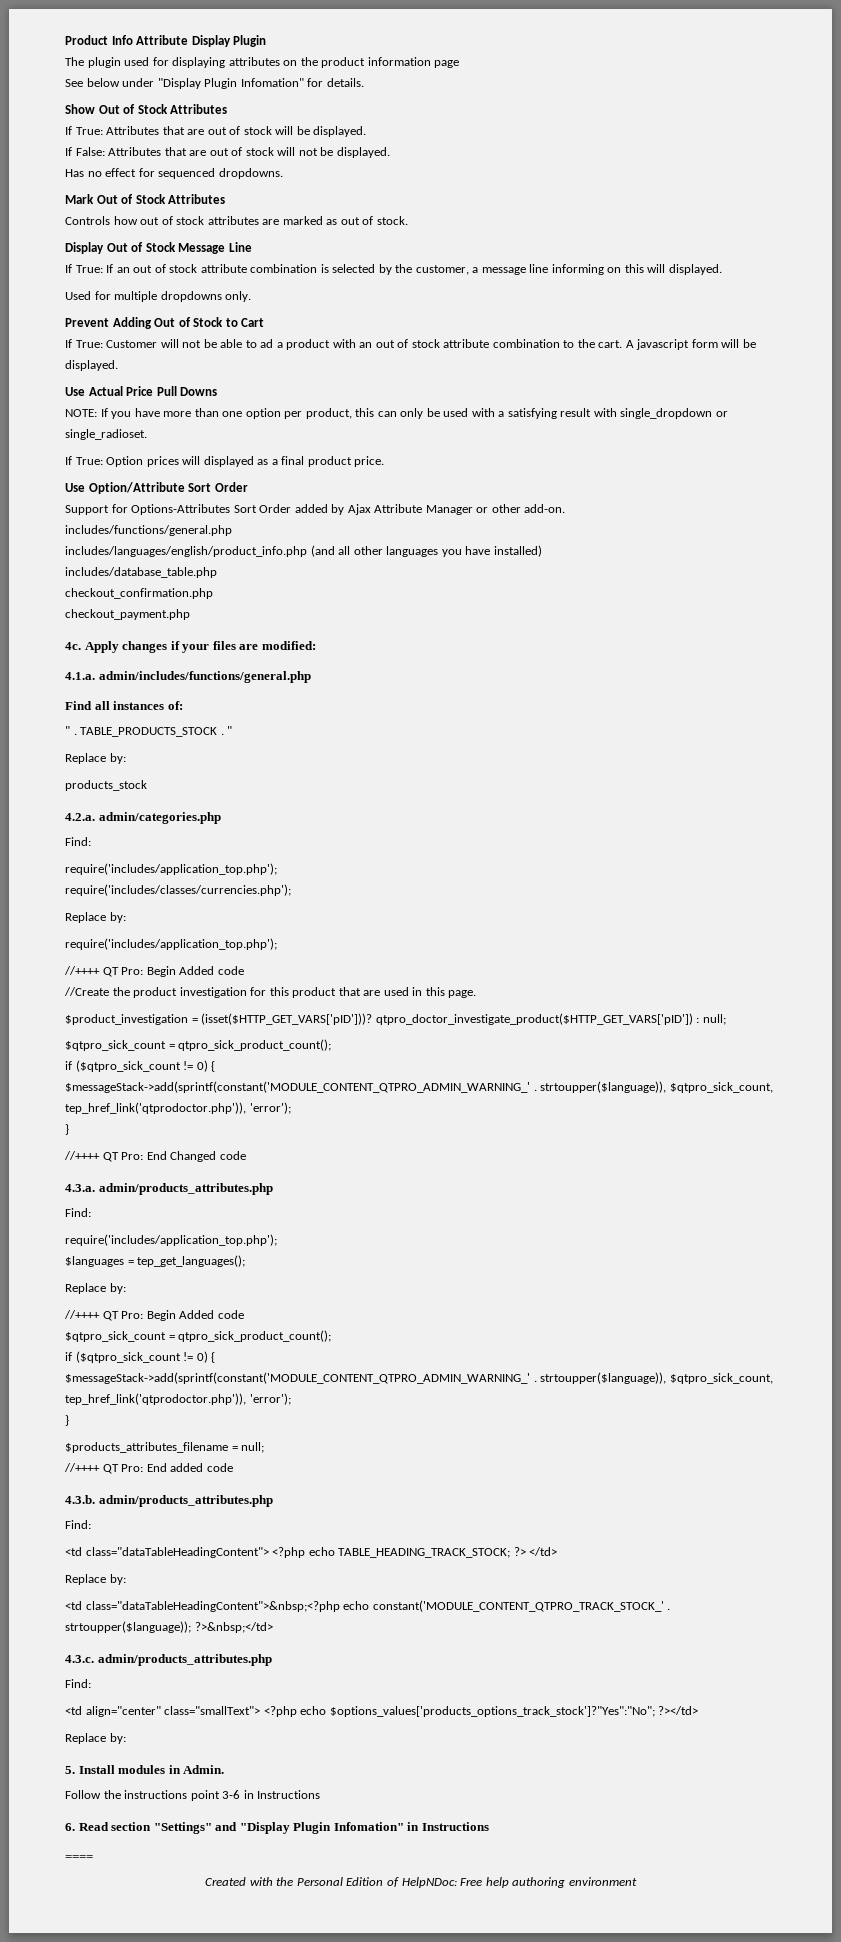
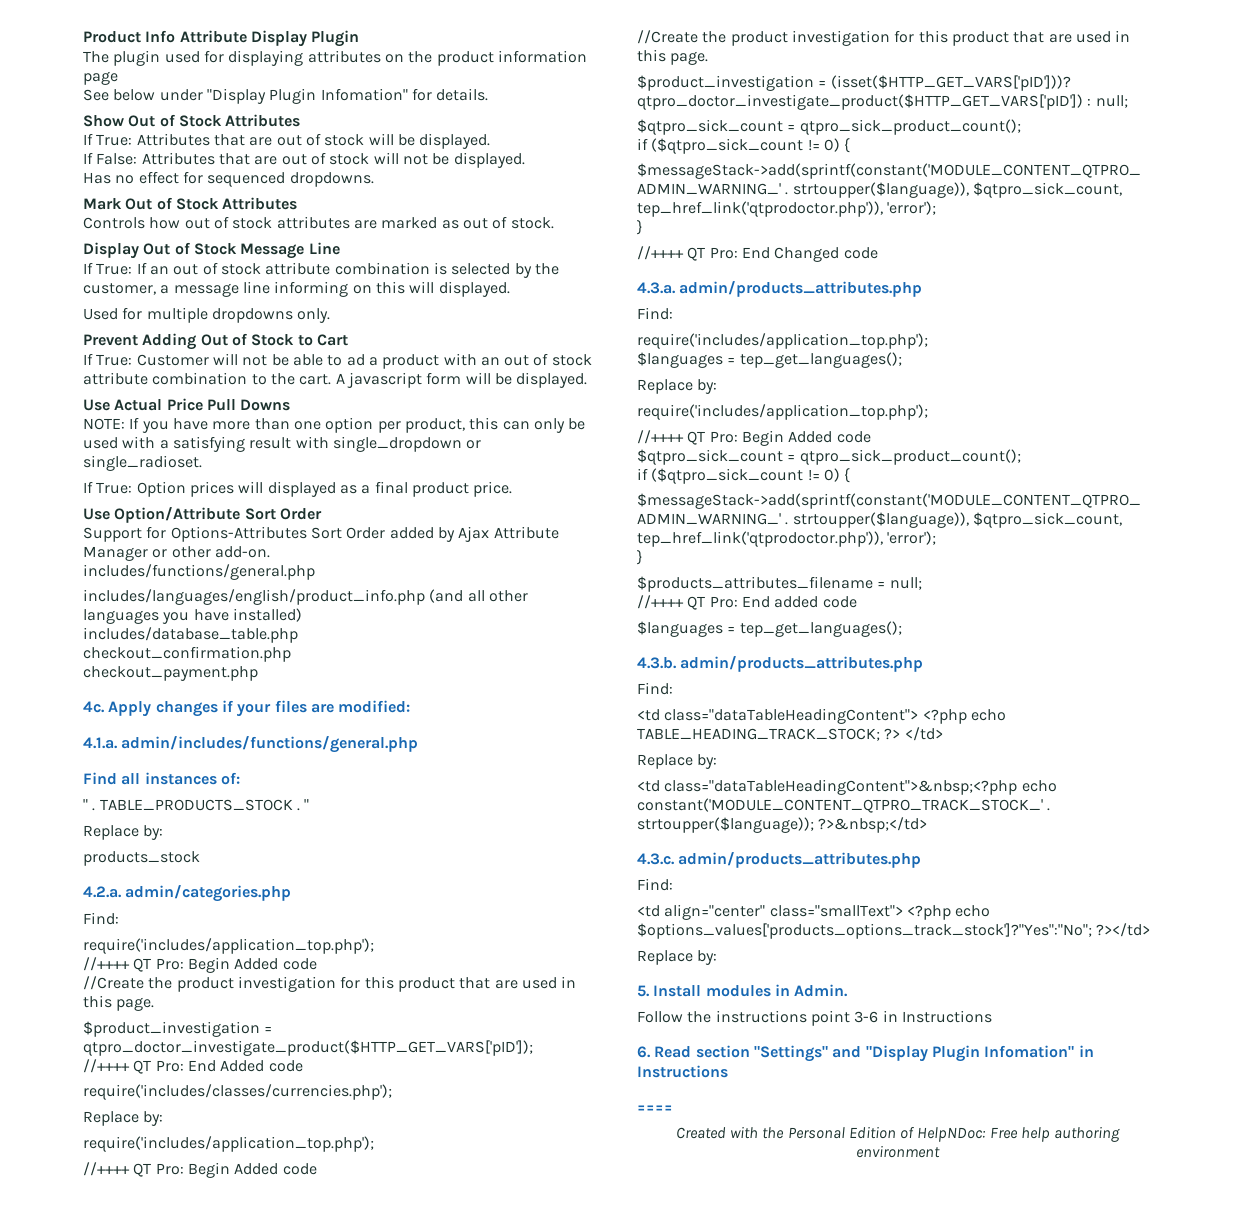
(277, 869) none -> [83,957,317,973] [83,976,577,992] [83,995,155,1011] [83,1021,273,1037] [83,1040,533,1056] [83,1059,303,1074] // //++++ QT Pro: Begin Added code // //Create the product investigation for this product that are used in this page. // $product_investigation = qtpro_doctor_investigate_product($HTTP_GET_VARS['pID']); // //++++ QT Pro: End Added code
(126, 1288) none -> [637,404,928,420] // require('includes/application_top.php');
(233, 1467) none -> [637,621,902,637] // $languages = tep_get_languages();

